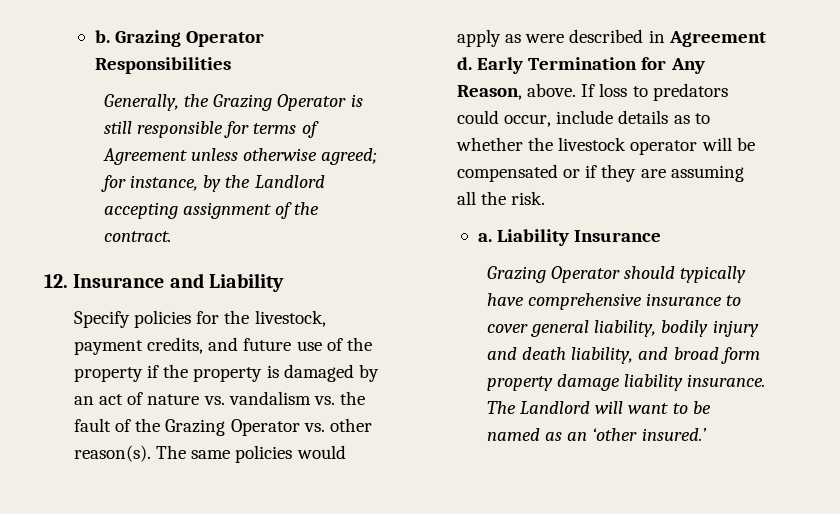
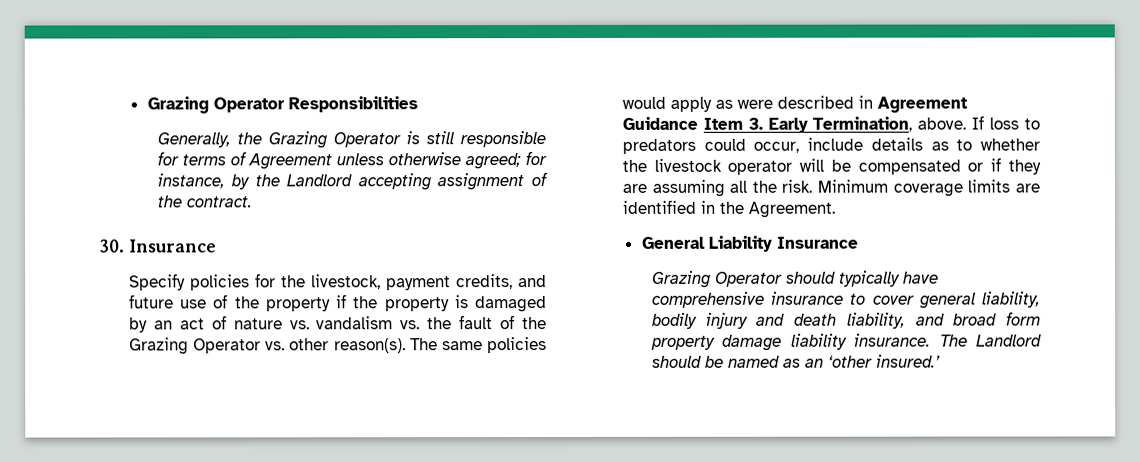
[94,30,110,43] b. -> (146, 105) none
[44,273,285,292] 12. Insurance and Liability -> [100,239,217,253] 30. Insurance
[456,57,705,74] [456,85,522,100] d. Early Termination for Any Reason, -> [621,116,913,133] Guidance Item 3. Early Termination,
[477,233,492,242] // a. -> [817,179,1040,197] [621,199,835,218] [641,236,706,249] Minimum coverage limits are identified in the Agreement. // General
[595,401,688,414] will want to -> [651,355,702,368] should

